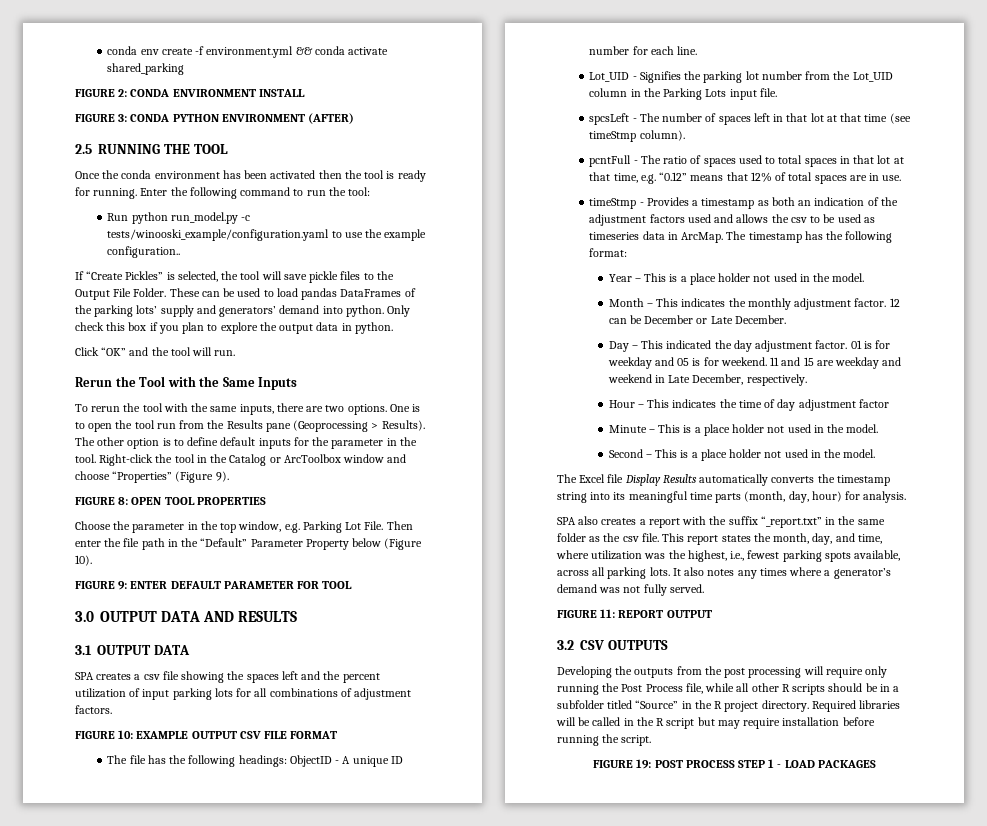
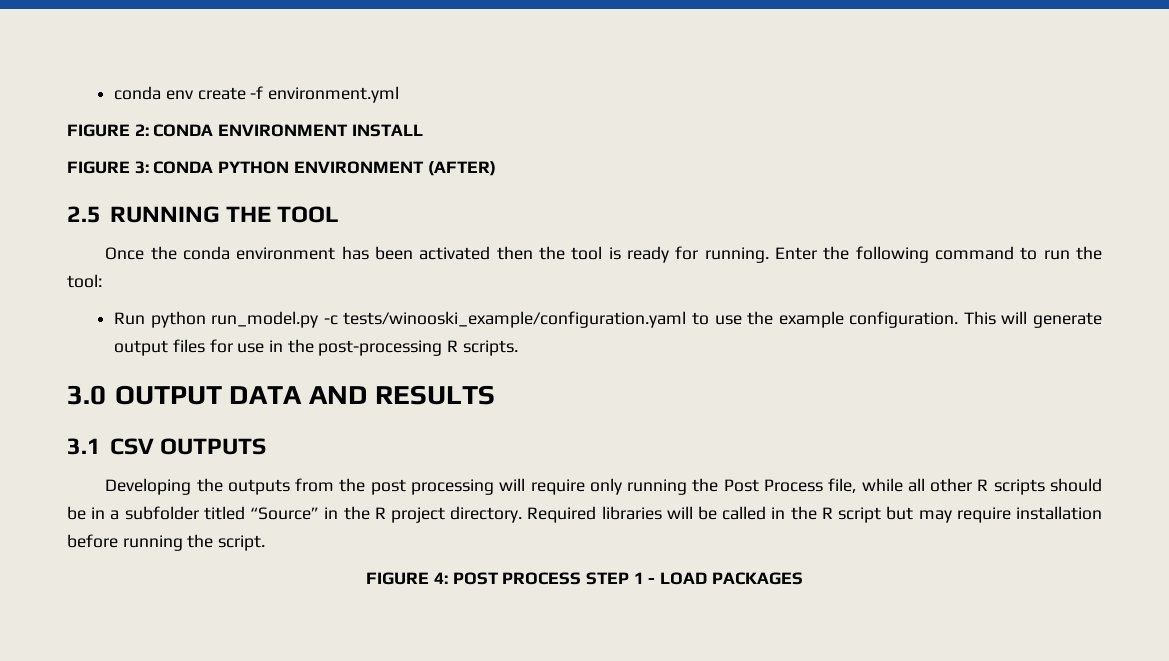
[295,46,389,55] [107,63,185,75] && conda activate shared_parking -> (400, 94) none
[107,246,181,258] [75,271,394,283] [75,288,416,300] [75,305,411,317] [75,322,393,334] [75,347,236,356] [75,376,298,390] [75,403,421,415] [75,420,425,432] [75,437,417,449] [75,454,407,466] [75,471,229,483] [75,497,266,505] [75,521,413,533] [75,538,423,550] [75,555,92,566] [75,581,353,590] configuration.. // If “Create Pickles” is selected, the tool will save pickle files to the Output File Folder. These can be used to load pandas DataFrames of the parking lots’ supply and generators’ demand into python. Only check this box if you plan to explore the output data in python. // Click “OK” and the tool will run. // Rerun the Tool with the Same Inputs // To rerun the tool with the same inputs, there are two options. One is to open the tool run from the Results pane (Geoprocessing > Results). The other option is to define default inputs for the parameter in the tool. Right-click the tool in the Catalog or ArcToolbox window and choose “Properties” (Figure 9). // FIGURE 8: OPEN TOOL PROPERTIES // Choose the parameter in the top window, e.g. Parking Lot File. Then enter the file path in the “Default” Parameter Property below (Figure 10). // FIGURE 9: ENTER DEFAULT PARAMETER FOR TOOL -> [849,311,1102,328] [114,339,518,356] configuration. This will generate output files for use in the post-processing R scripts.
[97,645,190,655] [75,671,380,683] [75,688,412,700] [75,705,112,714] [75,730,338,739] [107,755,403,767] [589,46,698,55] [589,71,893,83] [589,88,777,100] [589,113,911,125] [589,130,685,142] [589,155,904,167] [589,172,902,184] [589,197,898,209] [589,214,875,226] [589,231,893,243] [589,248,628,257] [608,273,865,285] [608,298,900,310] [608,315,786,324] [608,340,891,352] [607,357,902,369] [607,374,807,386] [608,399,889,411] [608,424,879,436] [608,449,876,461] [557,474,890,486] [557,491,907,503] [557,516,885,528] [557,533,882,545] [556,550,901,562] [557,567,891,579] [557,584,704,596] [557,609,712,618] [557,640,574,650] OUTPUT DATA // SPA creates a csv file showing the spaces left and the percent utilization of input parking lots for all combinations of adjustment factors. // FIGURE 10: EXAMPLE OUTPUT CSV FILE FORMAT // The file has the following headings: ObjectID - A unique ID number for each line. // Lot_UID - Signifies the parking lot number from the Lot_UID column in the Parking Lots input file. // spcsLeft - The number of spaces left in that lot at that time (see timeStmp column). // pcntFull - The ratio of spaces used to total spaces in that lot at that time, e.g. “0.12” means that 12% of total spaces are in use. // timeStmp - Provides a timestamp as both an indication of the adjustment factors used and allows the csv to be used as timeseries data in ArcMap. The timestamp has the following format: // Year – This is a place holder not used in the model. // Month – This indicates the monthly adjustment factor. 12 can be December or Late December. // Day – This indicated the day adjustment factor. 01 is for weekday and 05 is for weekend. 11 and 15 are weekday and weekend in Late December, respectively. // Hour – This indicates the time of day adjustment factor // Minute – This is a place holder not used in the model. // Second – This is a place holder not used in the model. // The Excel file Display Results automatically converts the timestamp string into its meaningful time parts (month, day, hour) for analysis. // SPA also creates a report with the suffix “_report.txt” in the same folder as the csv file. This report states the month, day, and time, where utilization was the highest, i.e., fewest parking spots available, across all parking lots. It also notes any times where a generator’s demand was not fully served. // FIGURE 11: REPORT OUTPUT // 3.2 -> (101, 446) none
[636,759,652,769] 19: -> [433,572,448,584] 4:

